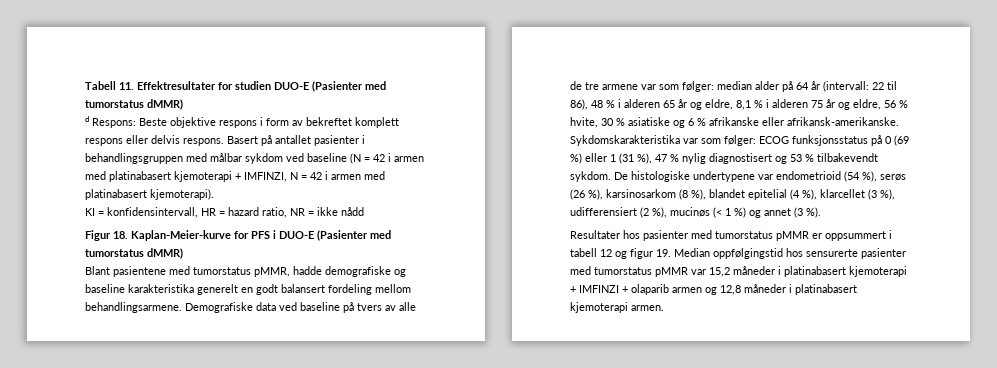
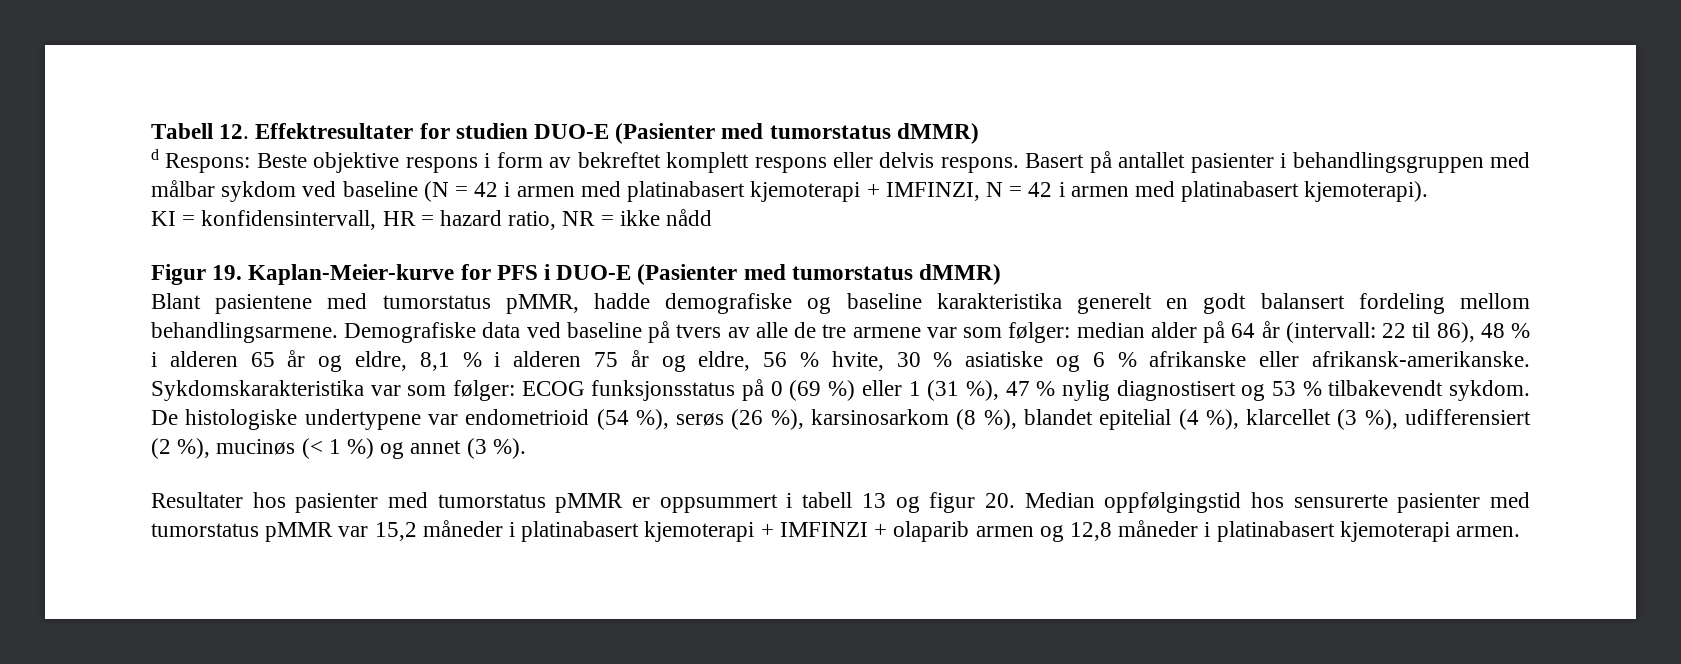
[119,82,134,90] 11. -> [219,124,250,139] 12.
[113,231,128,239] 18. -> [212,265,243,280] 19.
[600,249,612,257] 12 -> [861,493,886,508] 13
[656,249,671,257] 19. -> [984,493,1015,508] 20.

